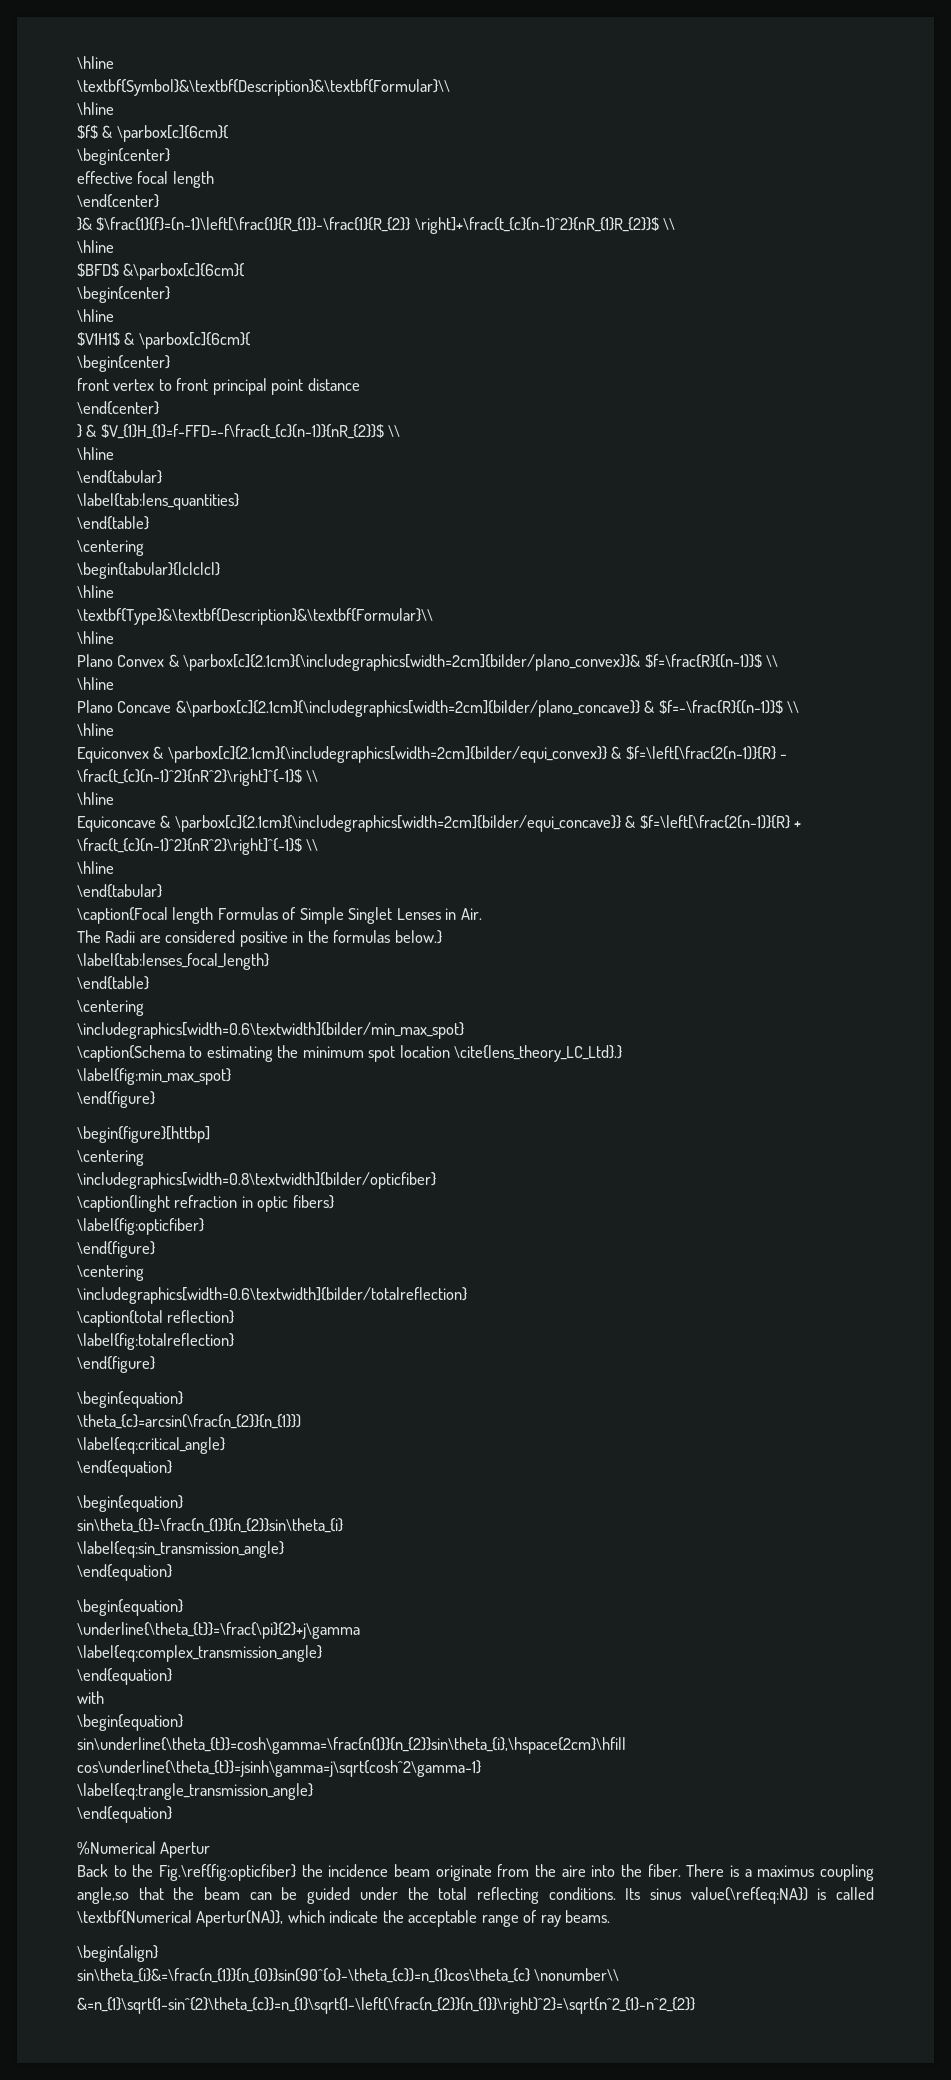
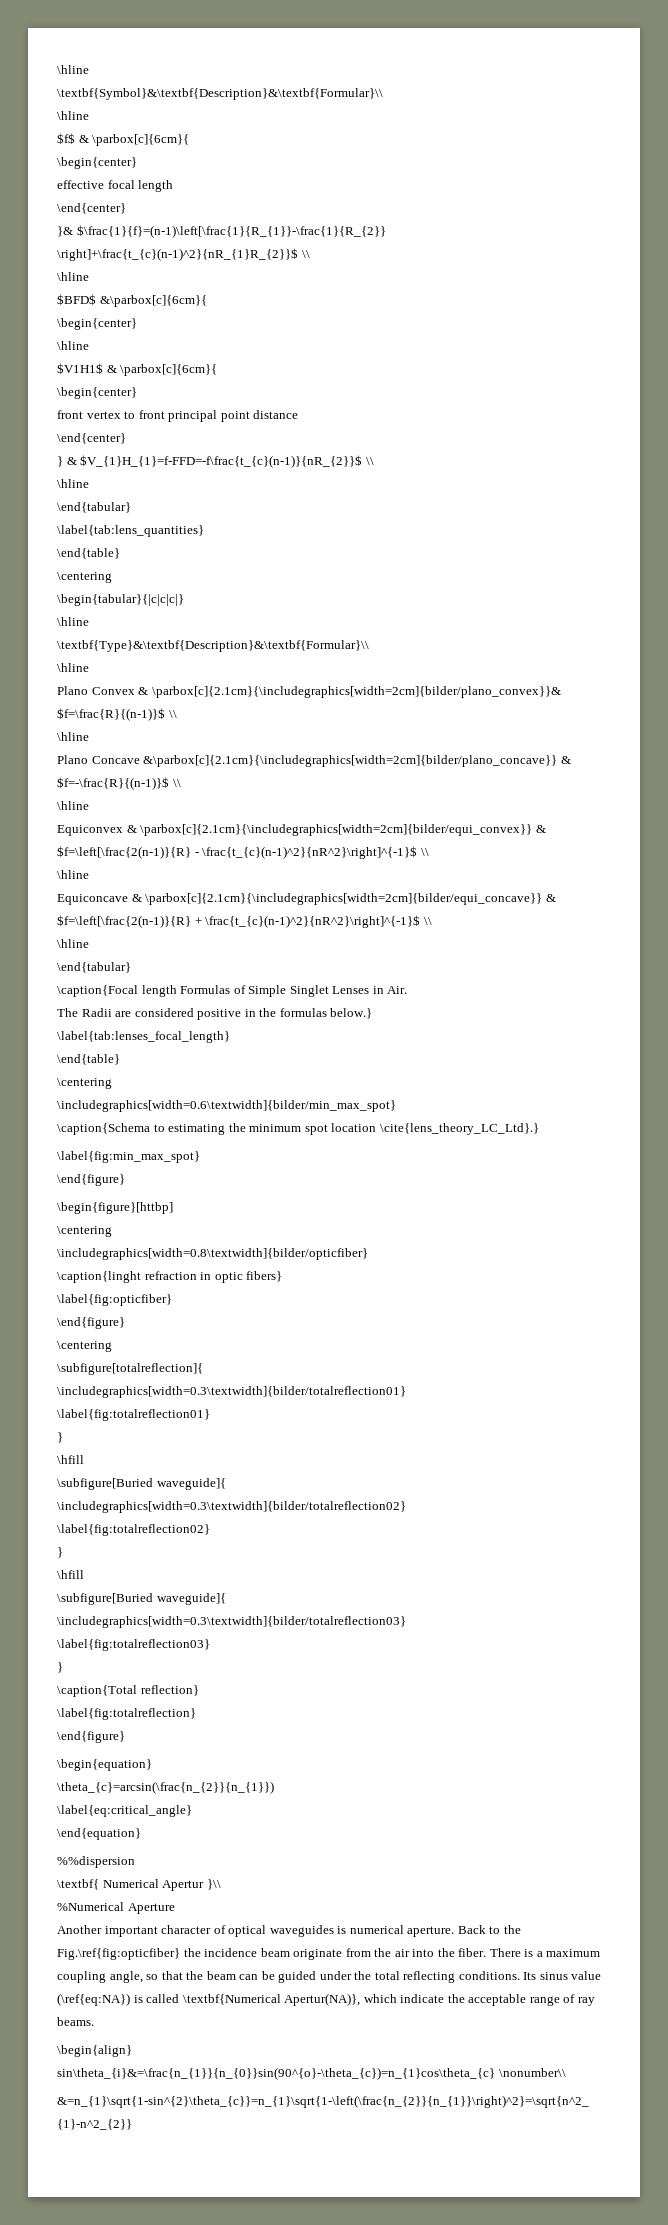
[77,1287,467,1304] [77,1310,163,1327] \includegraphics[width=0.6\textwidth]{bilder/totalreflection} // \caption{total -> [57,1363,203,1375] [57,1386,406,1398] [57,1409,210,1421] [57,1432,63,1443] [57,1455,84,1464] [57,1478,226,1490] [57,1501,406,1513] [57,1524,210,1536] [57,1547,63,1558] [57,1570,84,1579] [57,1593,226,1605] [57,1616,406,1628] [57,1639,210,1651] [57,1662,63,1673] [57,1685,137,1697] \subfigure[totalreflection]{ // \includegraphics[width=0.3\textwidth]{bilder/totalreflection01} // \label{fig:totalreflection01} // } // \hfill // \subfigure[Buried waveguide]{ // \includegraphics[width=0.3\textwidth]{bilder/totalreflection02} // \label{fig:totalreflection02} // } // \hfill // \subfigure[Buried waveguide]{ // \includegraphics[width=0.3\textwidth]{bilder/totalreflection03} // \label{fig:totalreflection03} // } // \caption{Total
[77,1495,183,1512] [77,1518,343,1533] [77,1541,284,1558] [77,1564,172,1581] [77,1599,183,1616] [77,1622,360,1639] [77,1645,322,1662] [77,1668,172,1685] [77,1691,104,1704] [77,1714,183,1731] [77,1737,626,1754] [77,1760,481,1777] [77,1783,313,1800] [77,1806,172,1823] [77,1841,211,1858] \begin{equation} // sin\theta_{t}=\frac{n_{1}}{n_{2}}sin\theta_{i} // \label{eq:sin_transmission_angle} // \end{equation} // \begin{equation} // \underline{\theta_{t}}=\frac{\pi}{2}+j\gamma // \label{eq:complex_transmission_angle} // \end{equation} // with // \begin{equation} // sin\underline{\theta_{t}}=cosh\gamma=\frac{n{1}}{n_{2}}sin\theta_{i},\hspace{2cm}\hfill cos\underline{\theta_{t}}=jsinh\gamma=j\sqrt{cosh^2\gamma-1} // \label{eq:trangle_transmission_angle} // \end{equation} // %Numerical Apertur // -> [57,1856,135,1868] [57,1879,221,1891] [57,1902,175,1914] [57,1925,455,1937] %%dispersion // \textbf{ Numerical Apertur }\\ // %Numerical Aperture // Another important character of optical waveguides is numerical aperture.
[561,1865,586,1877] aire -> [394,1949,410,1957] air
[757,1864,874,1881] [77,1887,129,1904] maximus coupling angle,so -> [546,1949,601,1957] [57,1971,159,1983] maximum coupling angle, so
[690,1887,808,1904] value(\ref{eq:NA}) -> [571,1971,602,1980] [57,1993,130,2006] value (\ref{eq:NA})

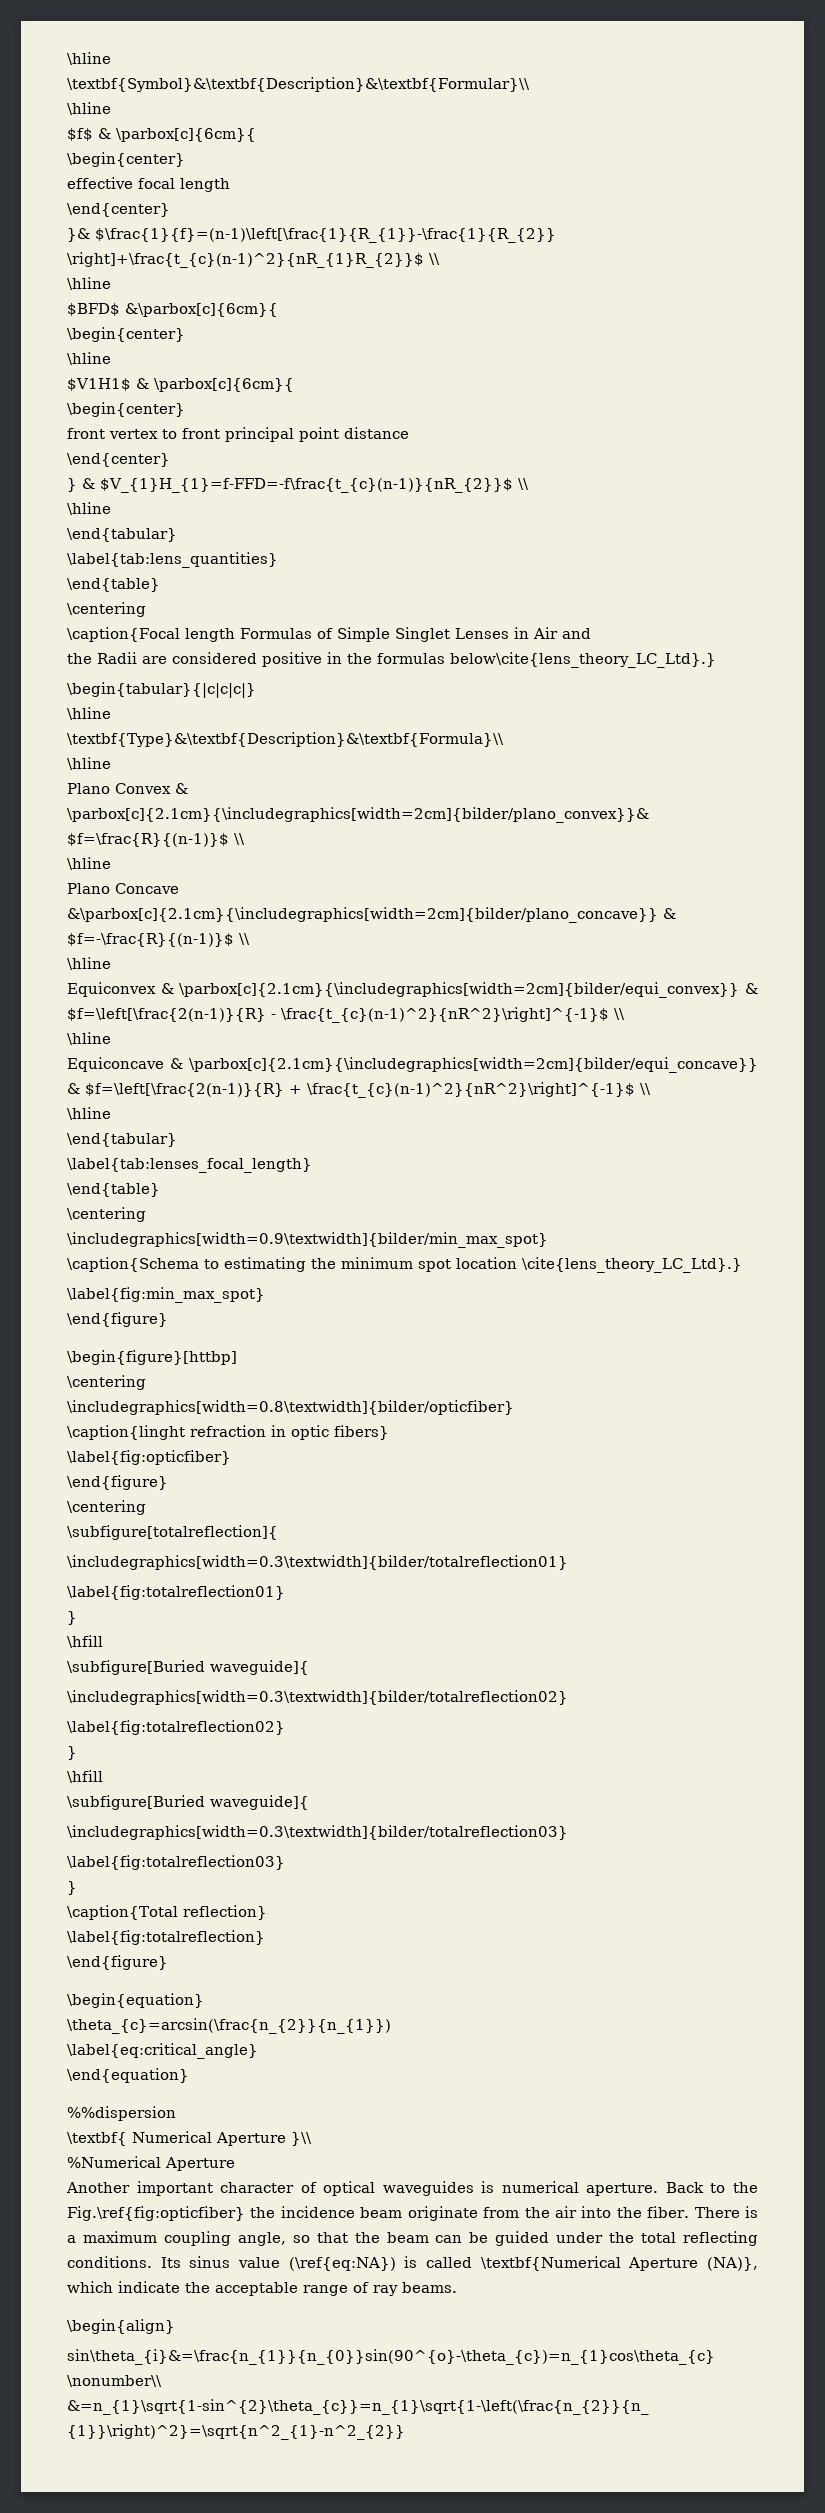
(112, 577) none -> [67,627,591,642] [67,652,716,668] // \caption{Focal length Formulas of Simple Singlet Lenses in Air and // the Radii are considered positive in the formulas below\cite{lens_theory_LC_Ltd}.}
[57,640,369,652] \textbf{Type}&\textbf{Description}&\textbf{Formular}\\ -> [67,732,504,747] \textbf{Type}&\textbf{Description}&\textbf{Formula}\\
[57,985,408,997] [57,1008,373,1020] // \caption{Focal length Formulas of Simple Singlet Lenses in Air. // The Radii are considered positive in the formulas below.} -> (177, 1140) none
[57,1100,396,1112] \includegraphics[width=0.6\textwidth]{bilder/min_max_spot} -> [67,1232,548,1248] \includegraphics[width=0.9\textwidth]{bilder/min_max_spot}
[162,1880,205,1891] Apertur -> [216,2132,286,2146] Aperture
[284,1993,361,2006] Apertur(NA)}, -> [628,2257,758,2271] Aperture (NA)},

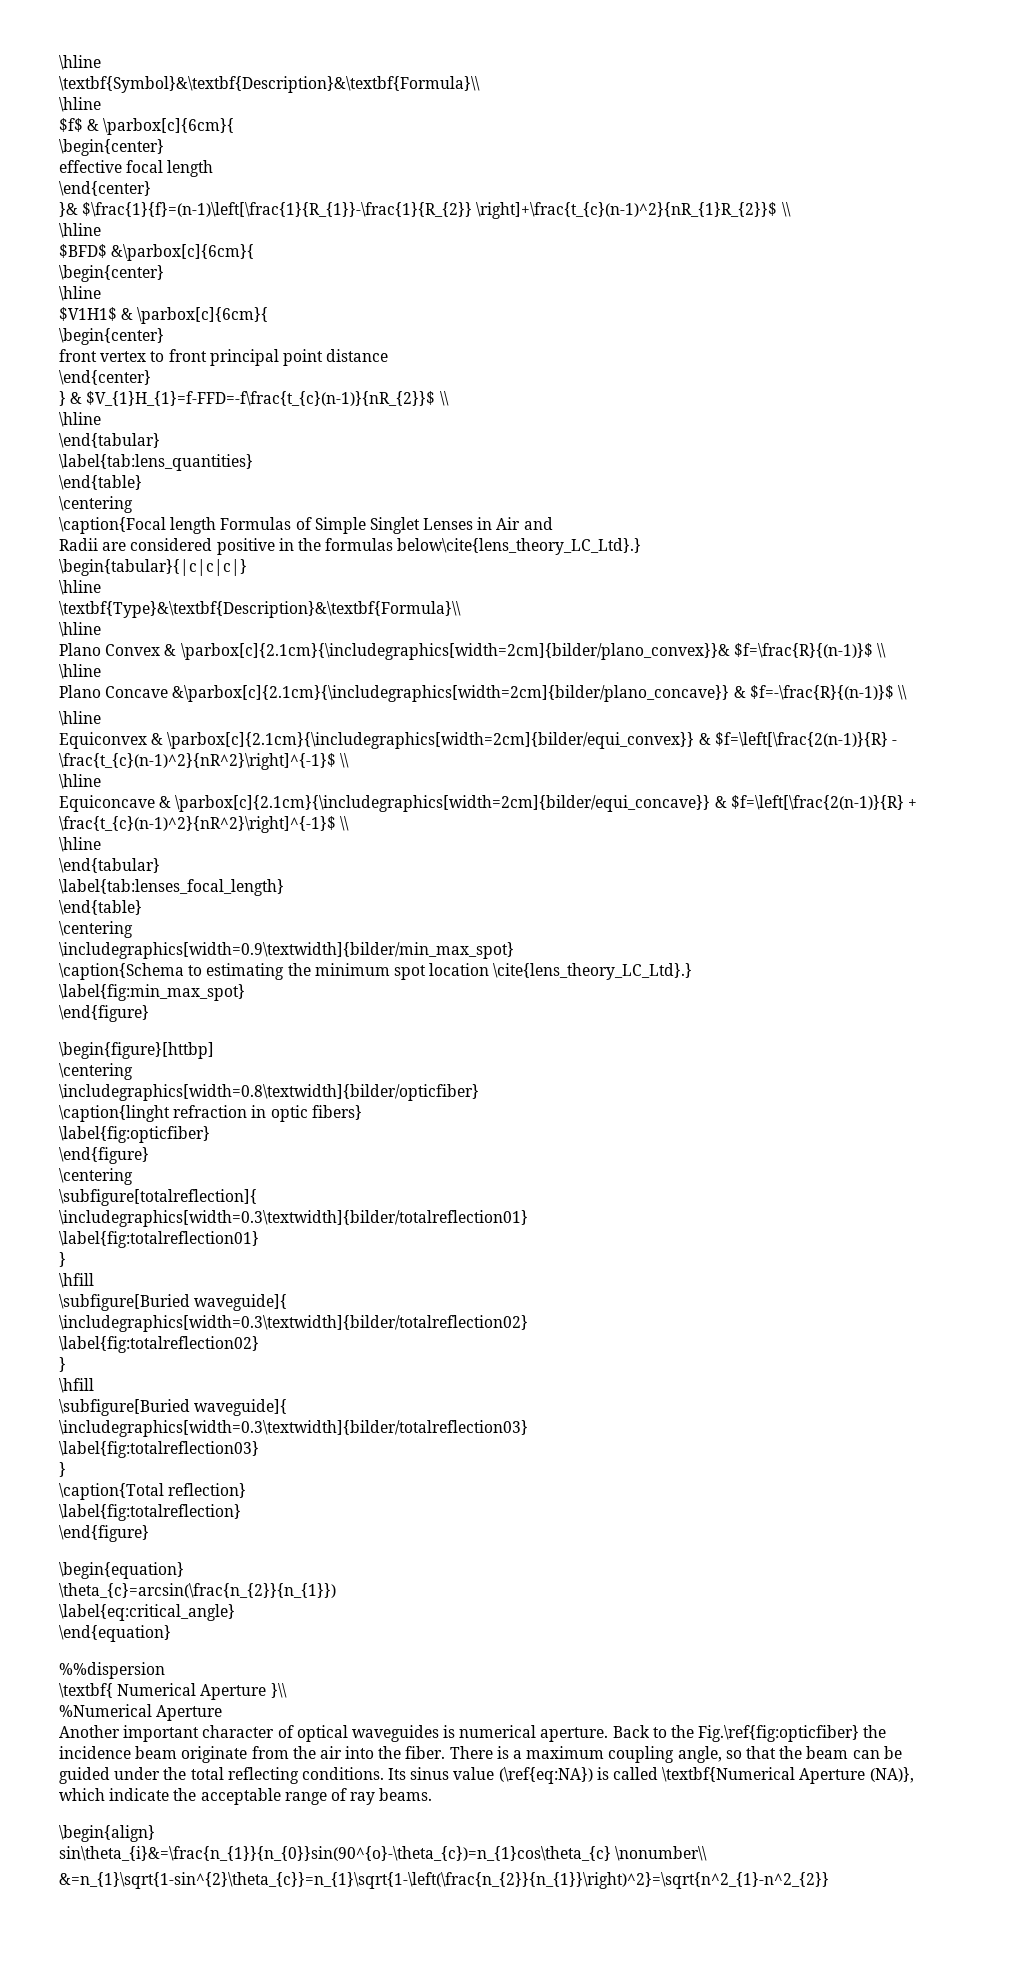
[67,52,111,65] [67,77,530,92] \hline // \textbf{Symbol}&\textbf{Description}&\textbf{Formular}\\ -> [59,55,101,70] [59,76,480,93] \hline // \textbf{Symbol}&\textbf{Description}&\textbf{Formula}\\
[67,653,92,664] the -> (553, 523) none

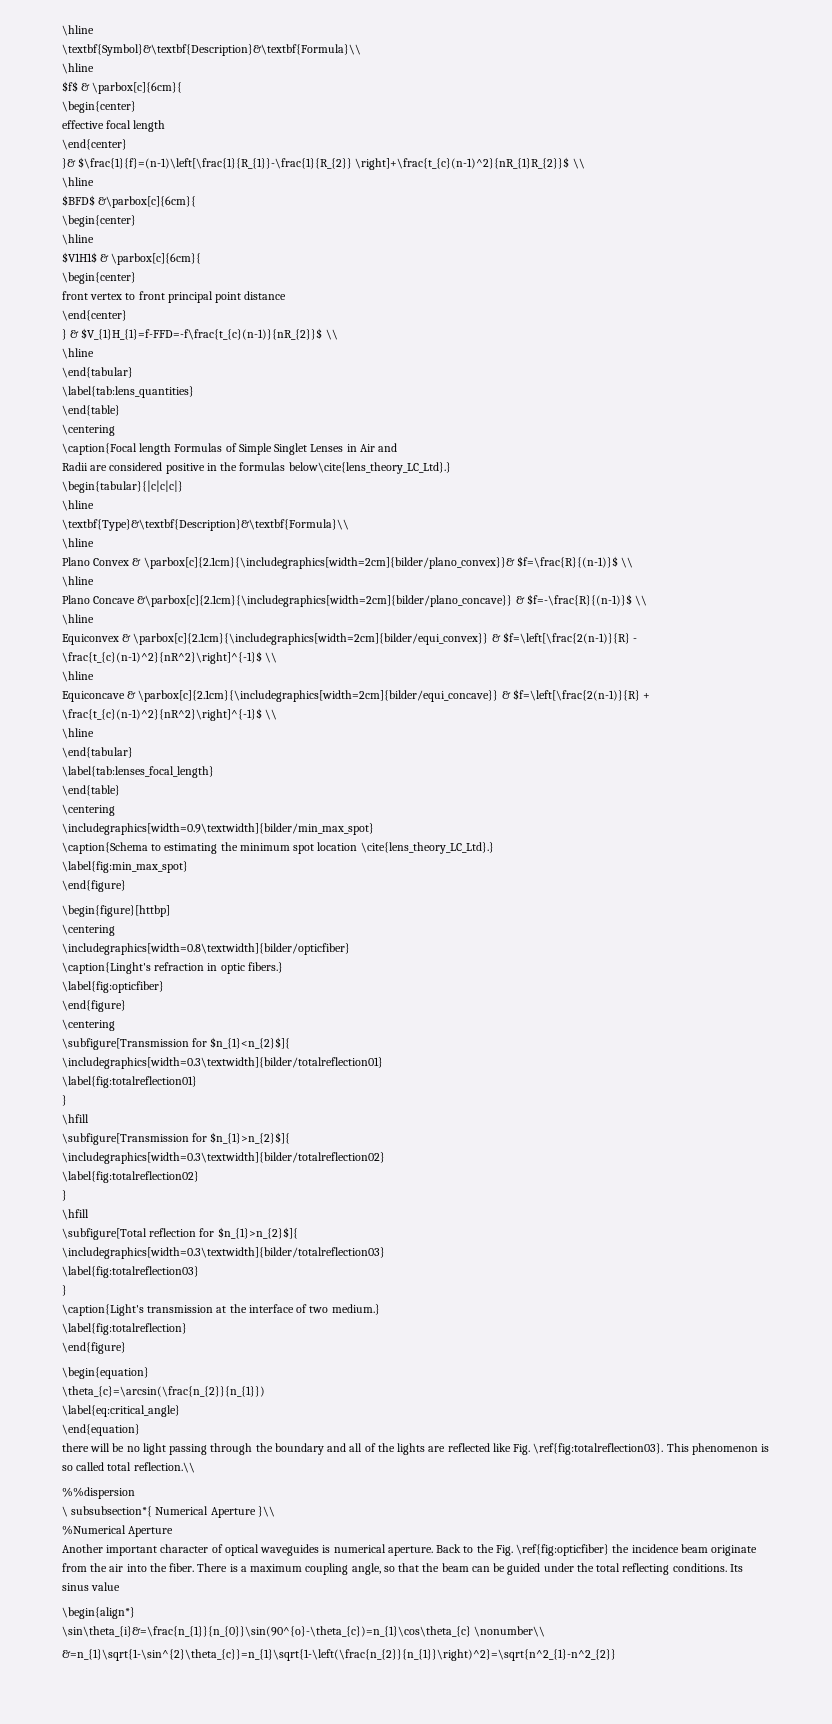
[59,1105,170,1122] \caption{linght -> [62,962,151,974] \caption{Linght's
[311,1105,362,1120] fibers} -> [247,962,283,973] fibers.}
[59,1189,257,1206] \subfigure[totalreflection]{ -> [62,1037,291,1050] \subfigure[Transmission for $n_{1}<n_{2}$]{
[59,1294,288,1311] \subfigure[Buried waveguide]{ -> [62,1132,291,1145] \subfigure[Transmission for $n_{1}>n_{2}$]{
[59,1399,288,1416] \subfigure[Buried waveguide]{ -> [62,1227,298,1240] \subfigure[Total reflection for $n_{1}>n_{2}$]{
[59,1483,247,1500] \caption{Total reflection} -> [62,1304,380,1316] \caption{Light's transmission at the interface of two medium.}
[59,1583,336,1598] \theta_{c}=arcsin(\frac{n_{2}}{n_{1}}) -> [62,1386,265,1397] \theta_{c}=\arcsin(\frac{n_{2}}{n_{1}})
(171, 1633) none -> [62,1443,770,1455] [62,1462,195,1473] // there will be no light passing through the boundary and all of the lights are reflected like Fig. \ref{fig:totalreflection03}. This phenomenon is so called total reflection.\\
[59,1683,113,1698] \textbf{ -> [62,1506,153,1517] \ subsubsection*{
[698,1725,860,1742] Fig.\ref{fig:opticfiber} -> [495,1544,610,1556] Fig. \ref{fig:opticfiber}
[498,1767,914,1784] [59,1788,433,1805] [59,1825,155,1842] [59,1846,611,1861] (\ref{eq:NA}) is called \textbf{Numerical Aperture (NA)}, which indicate the acceptable range of ray beams. // \begin{align} // sin\theta_{i}&=\frac{n_{1}}{n_{0}}sin(90^{o}-\theta_{c})=n_{1}cos\theta_{c} -> [62,1607,135,1619] [62,1626,471,1637] // \begin{align*} // \sin\theta_{i}&=\frac{n_{1}}{n_{0}}\sin(90^{o}-\theta_{c})=n_{1}\cos\theta_{c}
[59,1872,829,1889] &=n_{1}\sqrt{1-sin^{2}\theta_{c}}=n_{1}\sqrt{1-\left(\frac{n_{2}}{n_{1}}\right)^2}=\sqrt{n^2_{1}-n^2_{2}} -> [62,1649,616,1661] &=n_{1}\sqrt{1-\sin^{2}\theta_{c}}=n_{1}\sqrt{1-\left(\frac{n_{2}}{n_{1}}\right)^2}=\sqrt{n^2_{1}-n^2_{2}}

